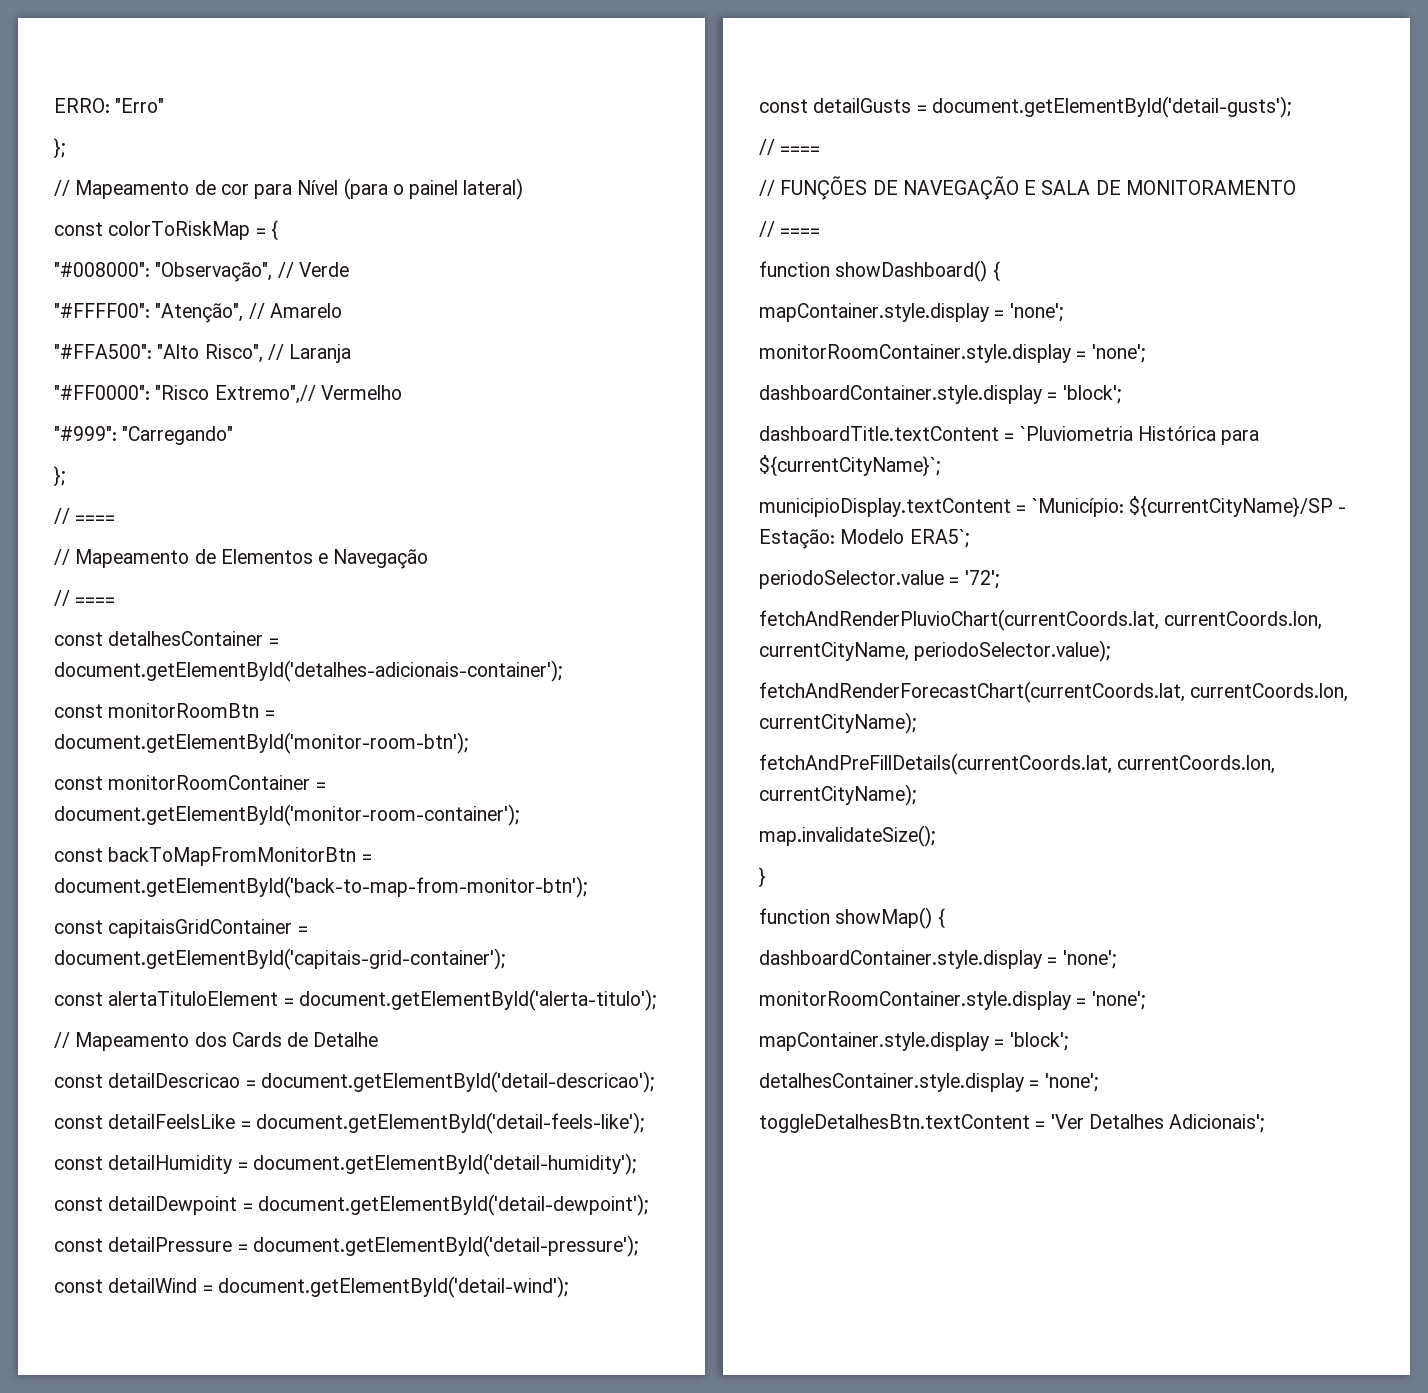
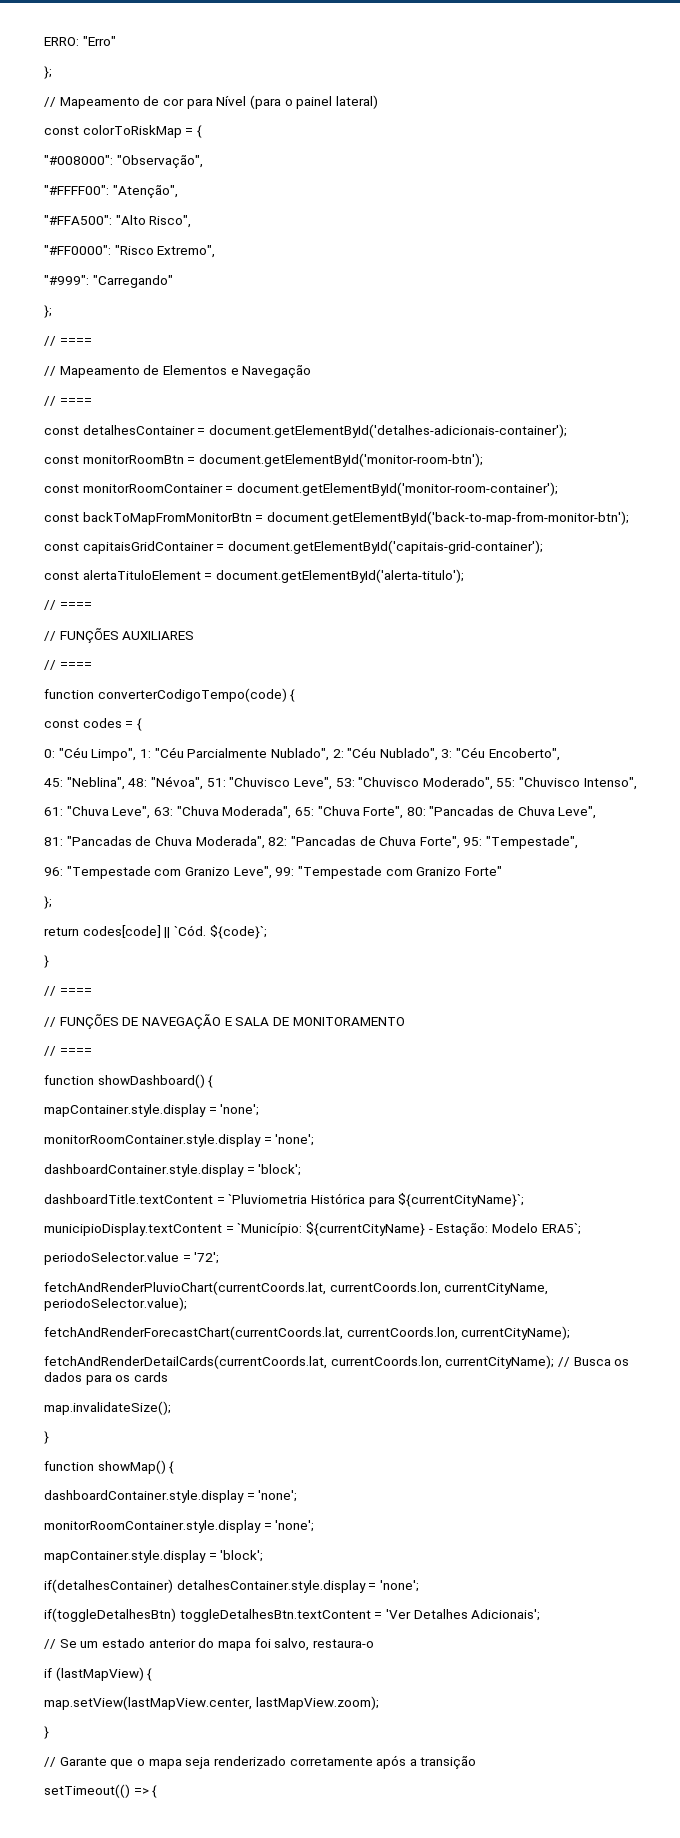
[277,262,349,278] // Verde -> (203, 161) none
[248,303,342,319] // Amarelo -> (178, 191) none
[267,344,352,363] // Laranja -> (192, 221) none
[214,385,402,404] Extremo",// Vermelho -> [157,245,216,258] Extremo",
[75,1032,379,1051] [54,1071,654,1093] [54,1112,644,1134] [54,1153,636,1175] [54,1194,648,1216] [54,1235,638,1257] [54,1276,568,1298] [759,96,1291,118] Mapeamento dos Cards de Detalhe // const detailDescricao = document.getElementById('detail-descricao'); // const detailFeelsLike = document.getElementById('detail-feels-like'); // const detailHumidity = document.getElementById('detail-humidity'); // const detailDewpoint = document.getElementById('detail-dewpoint'); // const detailPressure = document.getElementById('detail-pressure'); // const detailWind = document.getElementById('detail-wind'); // const detailGusts = document.getElementById('detail-gusts'); -> [59,602,92,609] [44,628,195,643] [44,660,92,670] [44,688,296,702] [44,718,142,731] [44,747,560,761] [44,776,637,790] [44,806,597,819] [44,836,579,849] [44,866,502,879] [44,896,52,909] [44,925,267,939] [44,955,49,968] ==== // // FUNÇÕES AUXILIARES // // ==== // function converterCodigoTempo(code) { // const codes = { // 0: "Céu Limpo", 1: "Céu Parcialmente Nublado", 2: "Céu Nublado", 3: "Céu Encoberto", // 45: "Neblina", 48: "Névoa", 51: "Chuvisco Leve", 53: "Chuvisco Moderado", 55: "Chuvisco Intenso", // 61: "Chuva Leve", 63: "Chuva Moderada", 65: "Chuva Forte", 80: "Pancadas de Chuva Leve", // 81: "Pancadas de Chuva Moderada", 82: "Pancadas de Chuva Forte", 95: "Tempestade", // 96: "Tempestade com Granizo Leve", 99: "Tempestade com Granizo Forte" // }; // return codes[code] || `Cód. ${code}`; // }
[1128,496,1333,518] ${currentCityName}/SP -> [305,1222,425,1236] ${currentCityName}
[759,753,1276,775] [759,784,916,806] fetchAndPreFillDetails(currentCoords.lat, currentCoords.lon, currentCityName); -> [44,1355,630,1369] [44,1372,168,1385] fetchAndRenderDetailCards(currentCoords.lat, currentCoords.lon, currentCityName); // Busca os dados para os cards
(1068, 1041) none -> [44,1579,173,1593] if(detalhesContainer)
(1098, 1082) none -> [44,1608,176,1622] if(toggleDetalhesBtn)
(1265, 1123) none -> [44,1638,374,1651] [44,1667,153,1681] [44,1696,379,1710] [44,1726,49,1739] [44,1755,477,1769] [44,1784,158,1798] // // Se um estado anterior do mapa foi salvo, restaura-o // if (lastMapView) { // map.setView(lastMapView.center, lastMapView.zoom); // } // // Garante que o mapa seja renderizado corretamente após a transição // setTimeout(() => {

